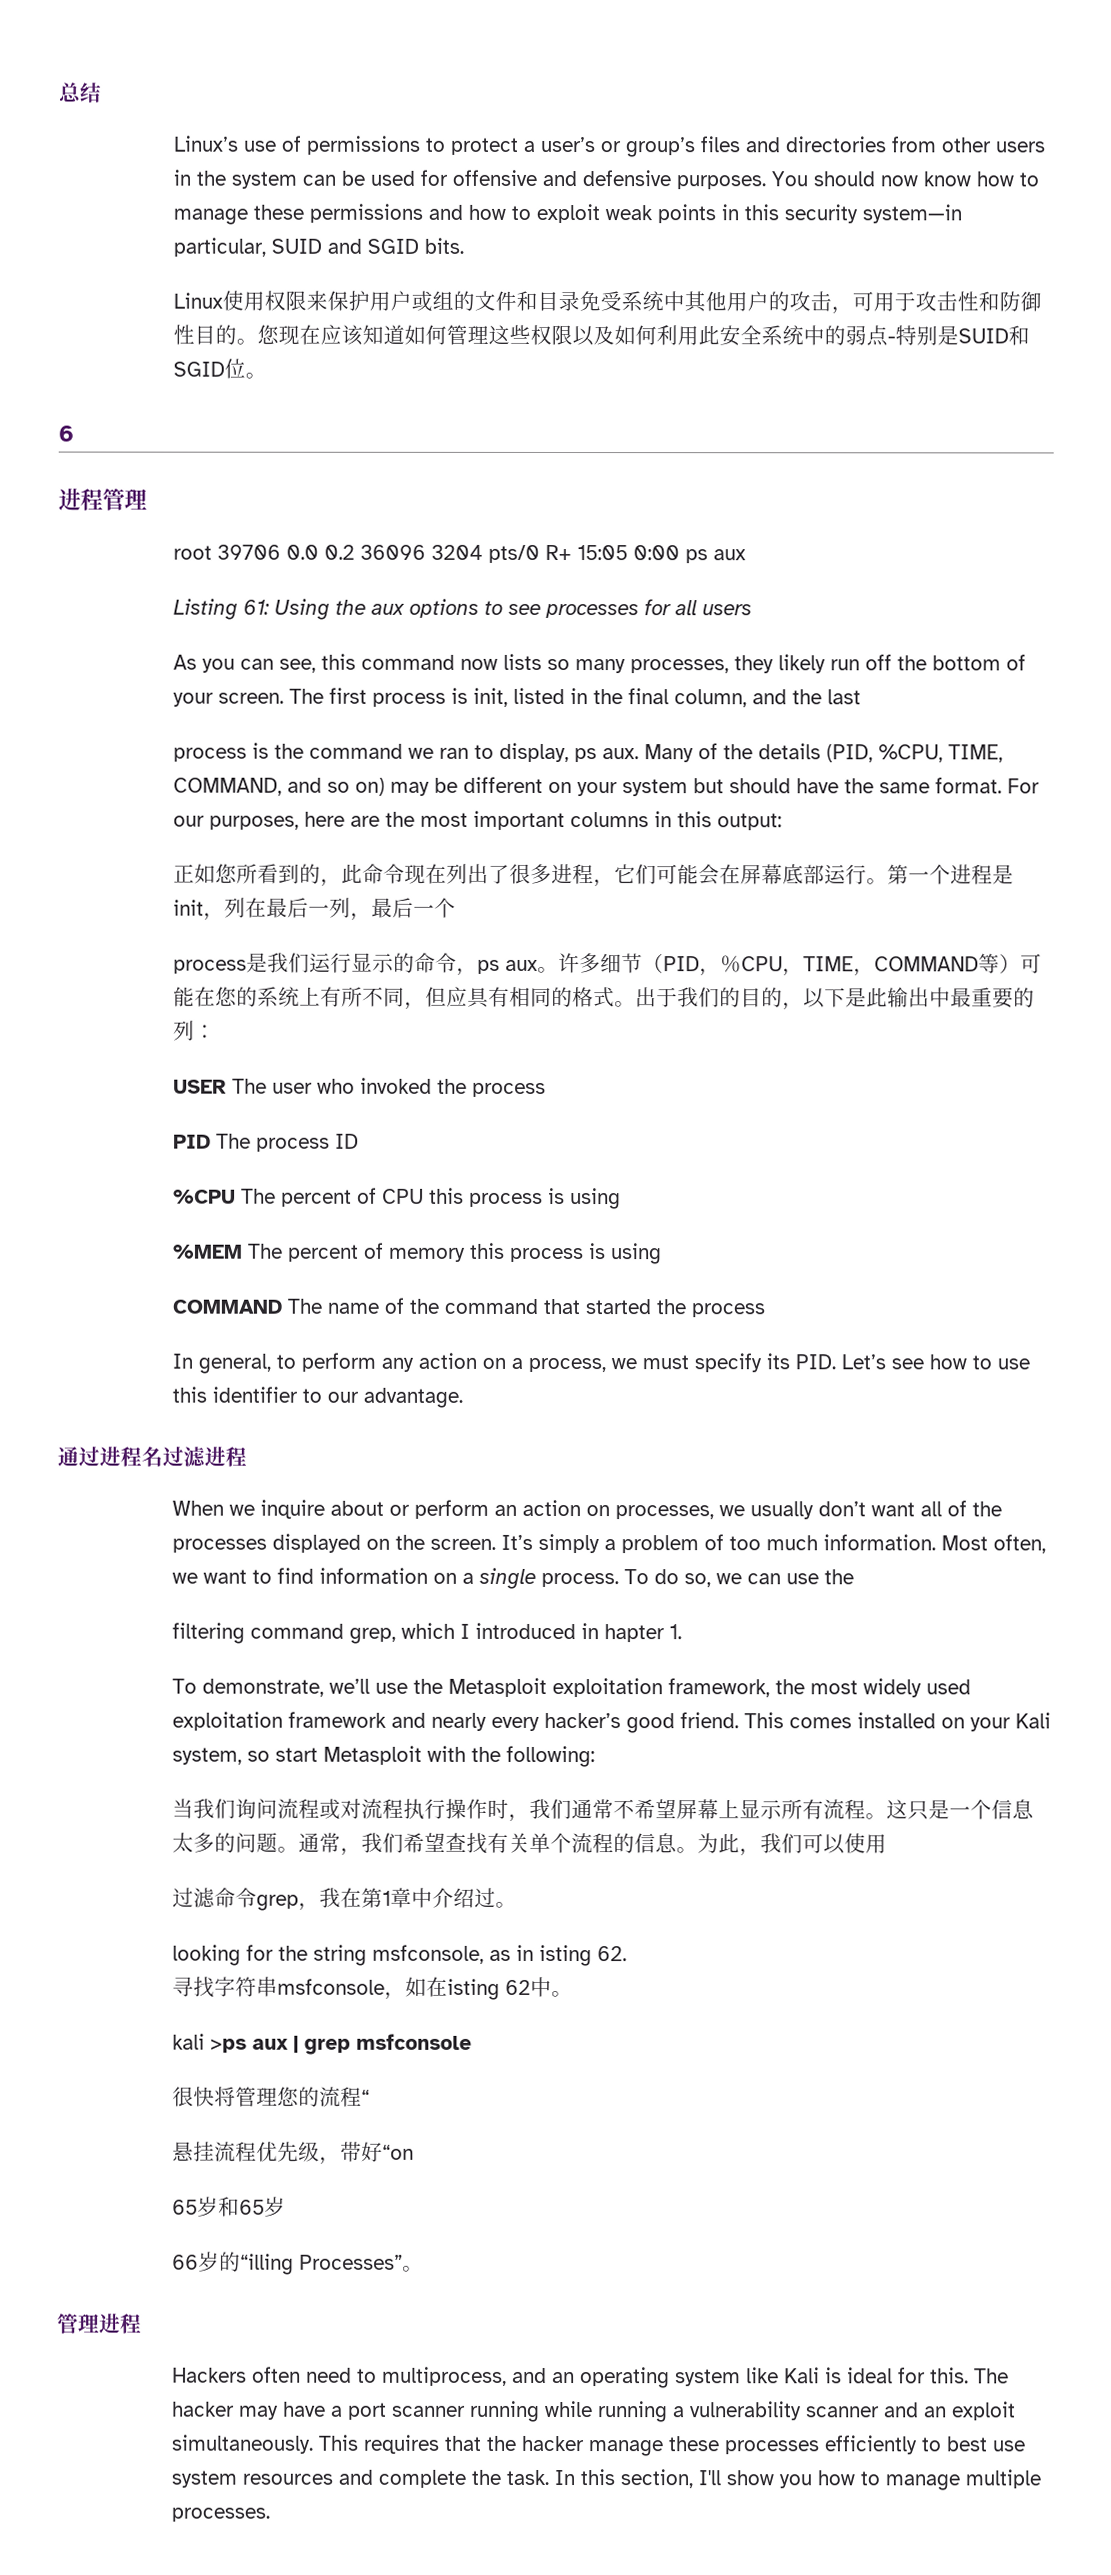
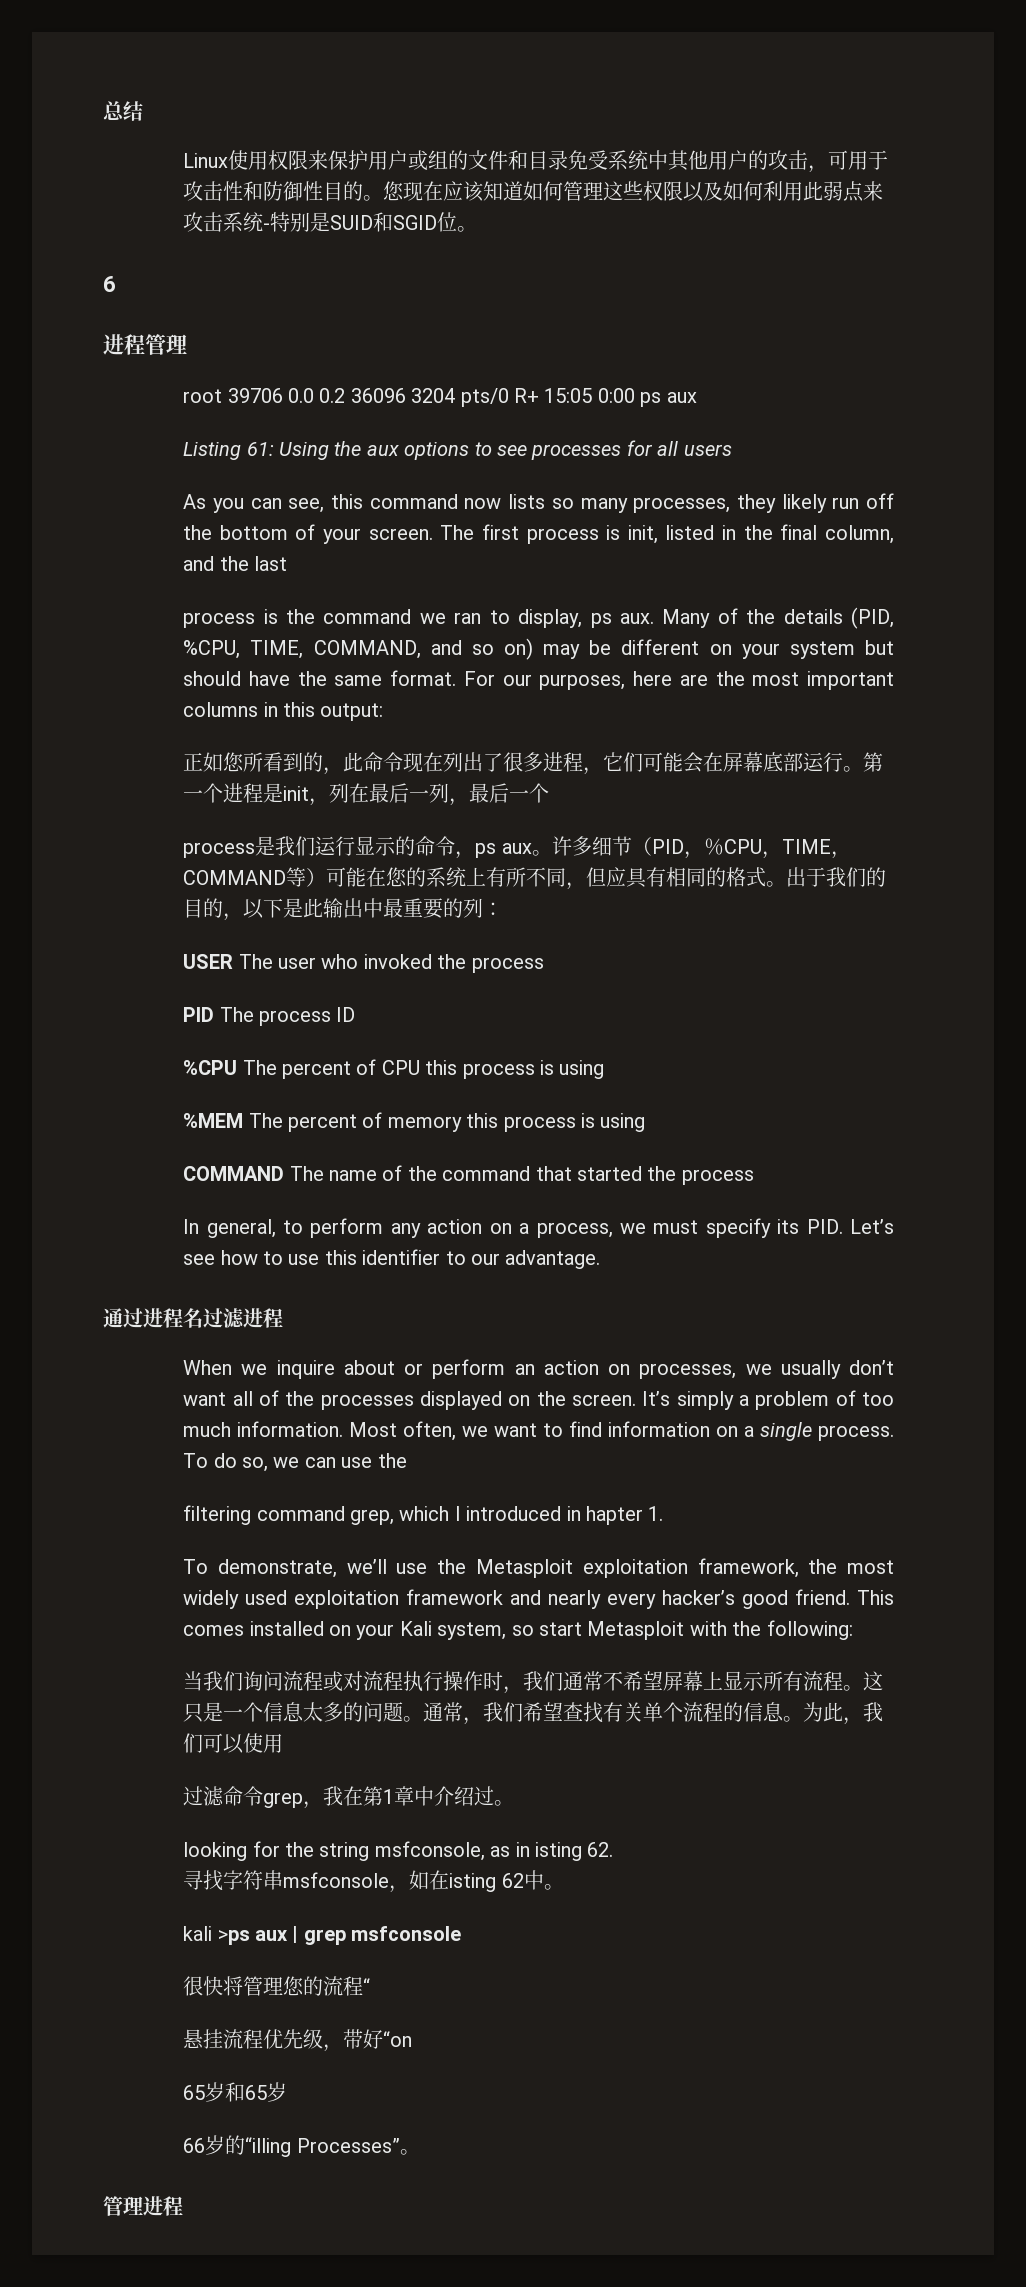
[172,135,1046,158] [172,169,1039,190] [172,203,962,225] [172,237,464,257] // Linux’s use of permissions to protect a user’s or group’s files and directories from other users in the system can be used for offensive and defensive purposes. You should now know how to manage these permissions and how to exploit weak points in this security system—in particular, SUID and SGID bits. -> (143, 111) none
[718,325,888,347] 安全系统中的弱点 -> [823,181,884,202] [183,212,264,232] 弱点来攻击系统
[171,2366,1009,2389] [171,2400,1016,2423] [170,2434,1025,2457] [170,2469,1041,2491] [170,2507,270,2522] // Hackers often need to multiprocess, and an operating system like Kali is ideal for this. The hacker may have a port scanner running while running a vulnerability scanner and an exploit simultaneously. This requires that the hacker manage these processes efficiently to best use system resources and complete the task. In this section, I'll show you how to manage multiple processes. -> (183, 2206) none

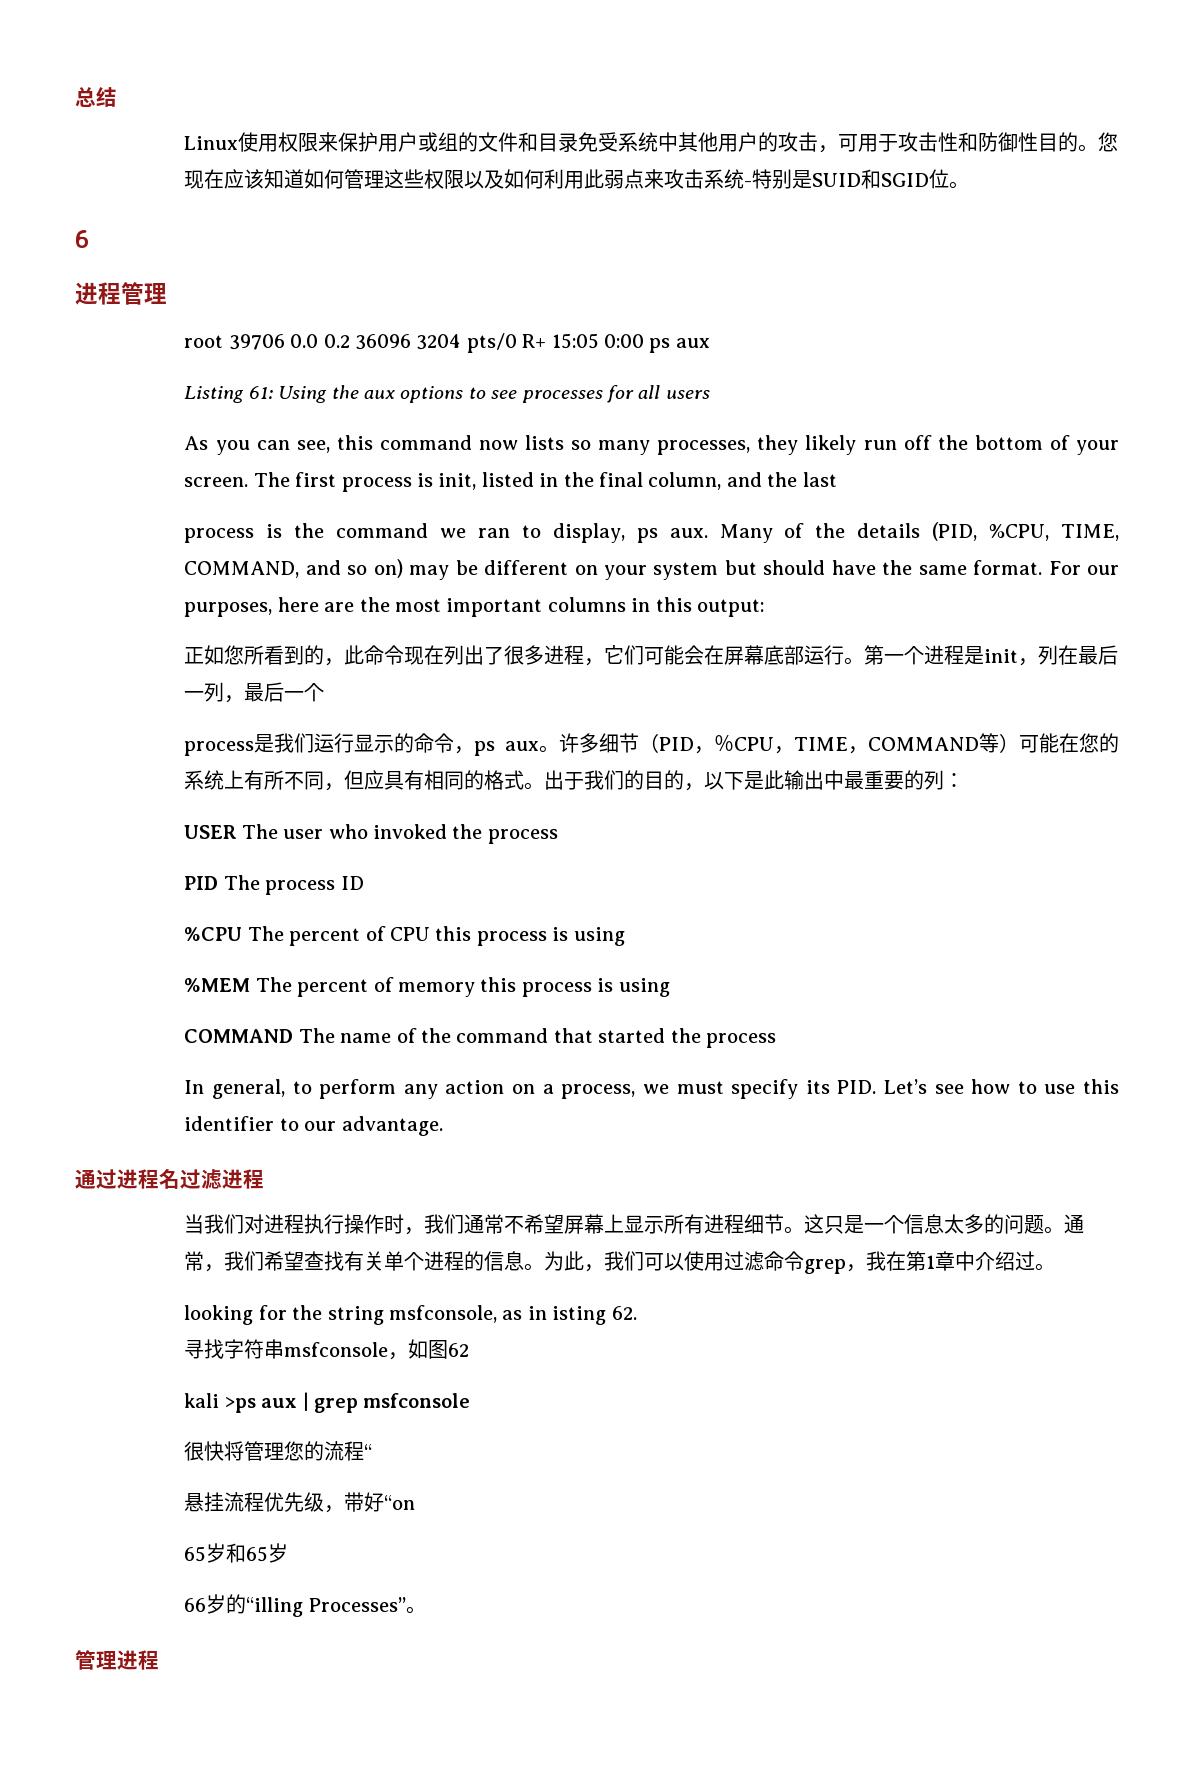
[183,1359,894,1379] [183,1390,894,1410] [183,1421,894,1441] [183,1453,407,1472] [183,1505,664,1525] [183,1558,894,1578] [183,1589,894,1609] [183,1620,853,1640] [183,1671,384,1692] When we inquire about or perform an action on processes, we usually don’t want all of the processes displayed on the screen. It’s simply a problem of too much information. Most often, we want to find information on a single process. To do so, we can use the // filtering command grep, which I introduced in hapter 1. // To demonstrate, we’ll use the Metasploit exploitation framework, the most widely used exploitation framework and nearly every hacker’s good friend. This comes installed on your Kali system, so start Metasploit with the following: // 当我们询问流程或对流 -> [184,1214,285,1234] 当我们对进
[803,1671,844,1691] 流程 -> [704,1214,785,1234] 进程细节
[683,1702,704,1722] 流 -> [424,1251,445,1271] 进
(284, 1743) // -> (725, 1262) none
[429,1870,497,1892] 在isting -> [428,1340,449,1359] 图
[523,1870,564,1890] 中。 -> (470, 1350) none

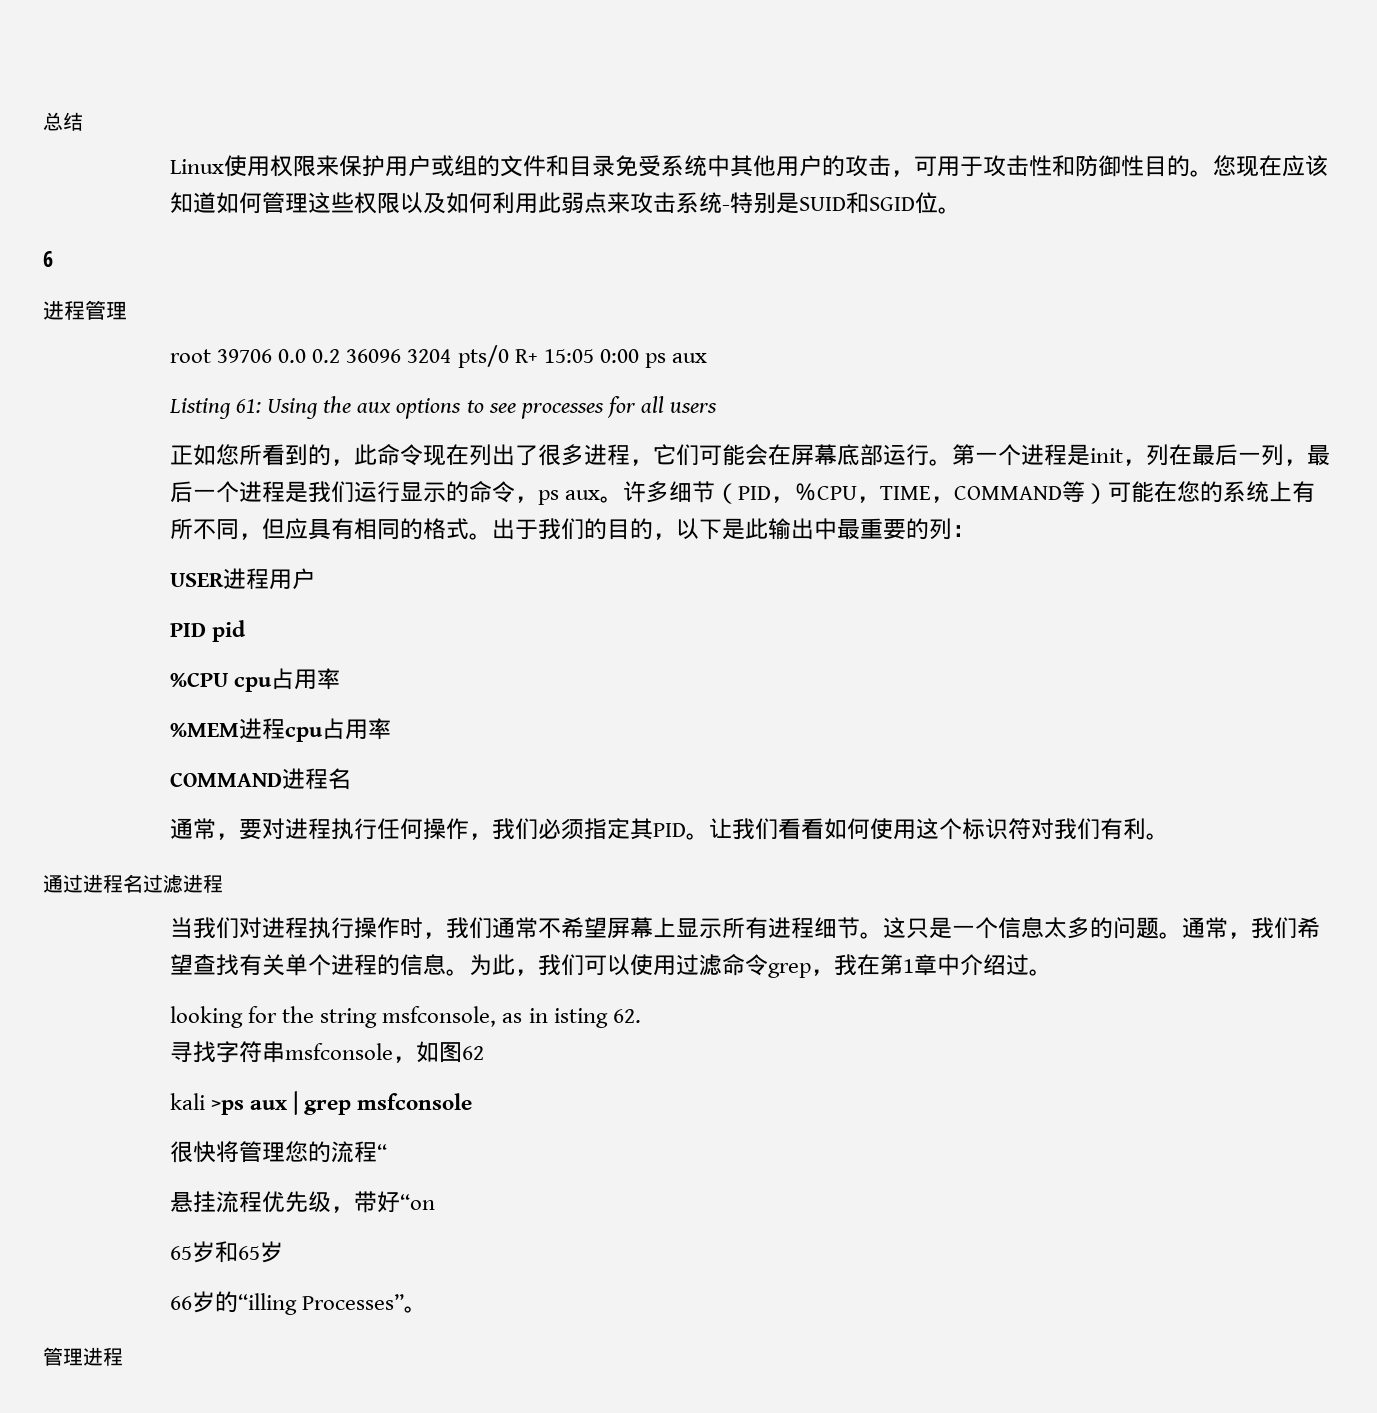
[184,435,1119,455] [184,472,837,492] [184,522,1120,543] [184,559,1120,580] [184,597,765,617] // As you can see, this command now lists so many processes, they likely run off the bottom of your screen. The first process is init, listed in the final column, and the last // process is the command we ran to display, ps aux. Many of the details (PID, %CPU, TIME, COMMAND, and so on) may be different on your system but should have the same format. For our purposes, here are the most important columns in this output: -> (717, 407) none
[184,741,255,756] // process -> [239,481,286,503] 进程
[241,824,558,844] [184,875,364,895] [184,926,625,946] [184,977,670,997] [184,1028,777,1048] [184,1079,1120,1099] [184,1116,443,1136] The user who invoked the process // PID The process ID // %CPU The percent of CPU this process is using // %MEM The percent of memory this process is using // COMMAND The name of the command that started the process // In general, to perform any action on a process, we must specify its PID. Let’s see how to use this identifier to our advantage. -> [223,568,316,590] [170,620,247,642] [170,668,341,692] [170,718,392,742] [170,768,352,790] [170,818,1170,840] 进程用户 // PID pid // %CPU cpu占用率 // %MEM进程cpu占用率 // COMMAND进程名 // 通常，要对进程执行任何操作，我们必须指定其PID。让我们看看如何使用这个标识符对我们有利。

